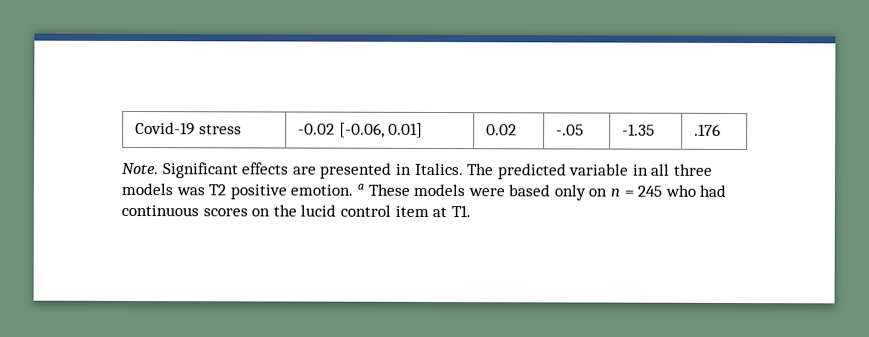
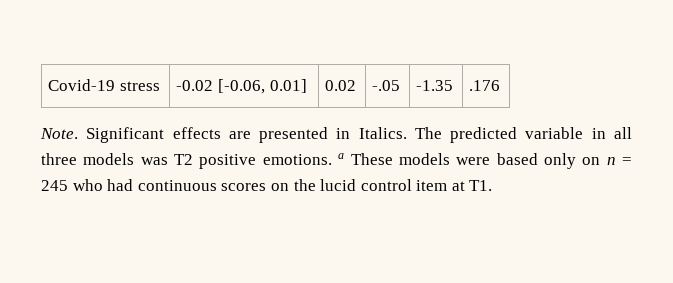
[290,184,354,196] emotion. -> [262,154,332,165] emotions.

